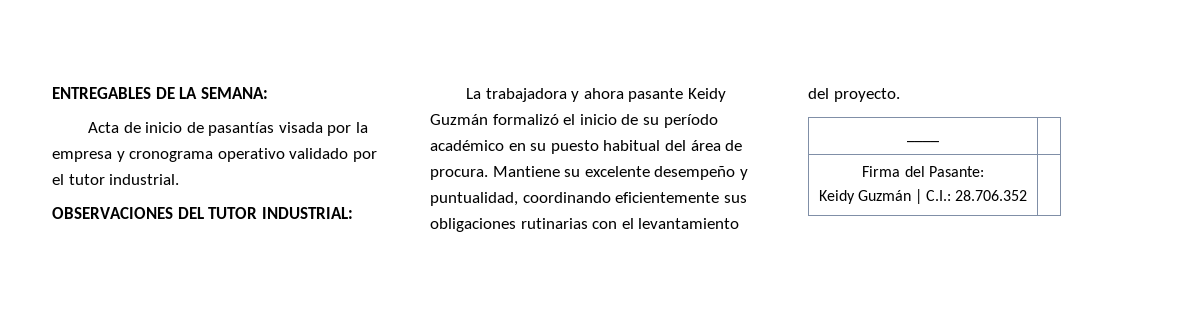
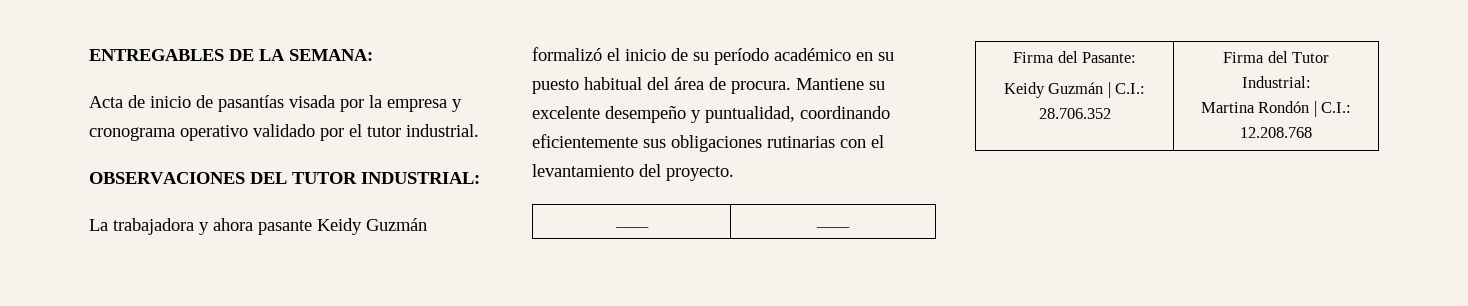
(939, 141) none -> [816,226,850,228] ____
(1028, 195) none -> [1223,51,1329,63] [1241,76,1311,88] [1200,101,1352,117] [1240,127,1312,138] Firma del Tutor Industrial: // Martina Rondón | C.I.: 12.208.768

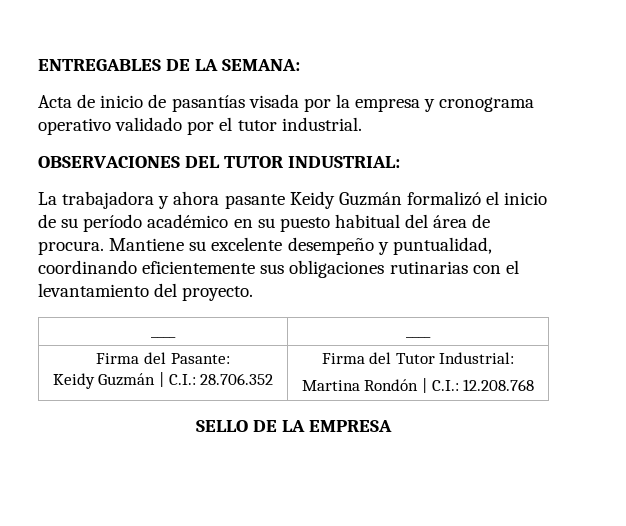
(1312, 132) none -> [195,420,393,432] // SELLO DE LA EMPRESA

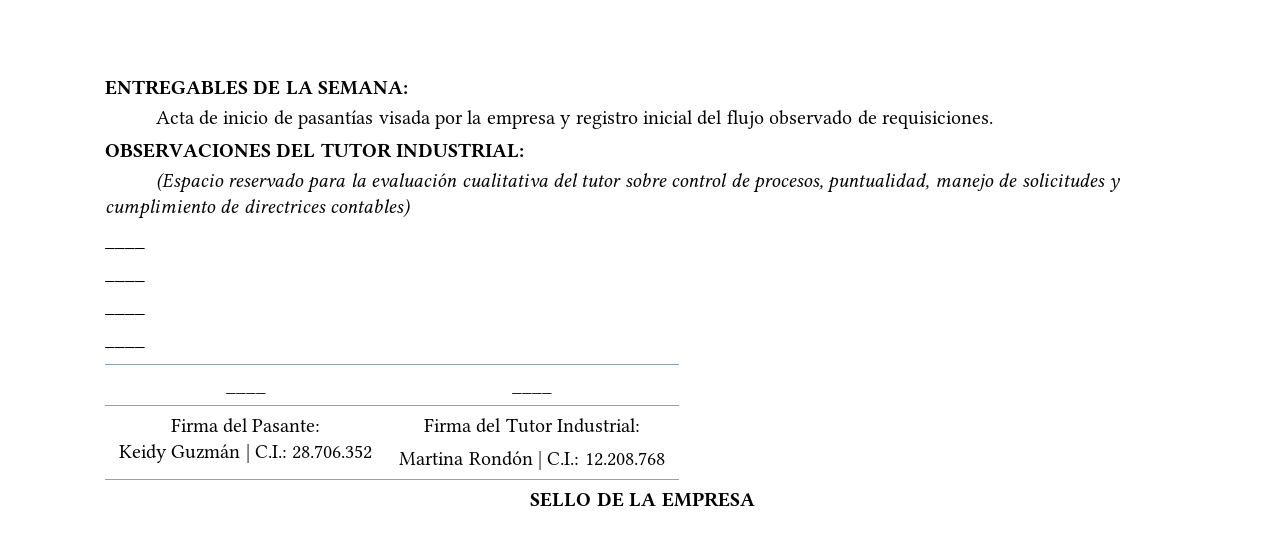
[439,97,535,112] [38,117,362,135] [38,156,401,168] [38,191,548,209] [38,214,491,232] [38,237,492,255] [38,260,519,278] [38,283,254,301] cronograma operativo validado por el tutor industrial. // OBSERVACIONES DEL TUTOR INDUSTRIAL: // La trabajadora y ahora pasante Keidy Guzmán formalizó el inicio de su período académico en su puesto habitual del área de procura. Mantiene su excelente desempeño y puntualidad, coordinando eficientemente sus obligaciones rutinarias con el levantamiento del proyecto. -> [575,110,993,129] [105,143,525,158] [155,172,1120,193] [105,198,411,219] [105,246,145,250] [105,279,145,283] [105,312,145,316] [105,345,145,349] registro inicial del flujo observado de requisiciones. // OBSERVACIONES DEL TUTOR INDUSTRIAL: // (Espacio reservado para la evaluación cualitativa del tutor sobre control de procesos, puntualidad, manejo de solicitudes y cumplimiento de directrices contables) // ____ // ____ // ____ // ____

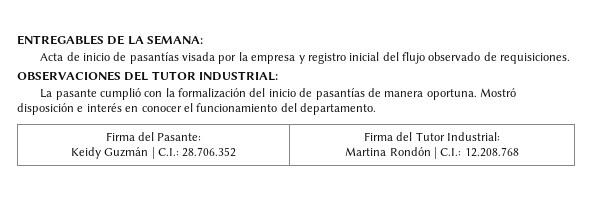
[155,172,1120,193] [105,198,411,219] [105,246,145,250] [105,279,145,283] [105,312,145,316] [105,345,145,349] [225,391,266,394] [511,391,552,394] (Espacio reservado para la evaluación cualitativa del tutor sobre control de procesos, puntualidad, manejo de solicitudes y cumplimiento de directrices contables) // ____ // ____ // ____ // ____ // ____ | ____ -> [40,88,516,100] [17,103,376,115] La pasante cumplió con la formalización del inicio de pasantías de manera oportuna. Mostró disposición e interés en conocer el funcionamiento del departamento.
[530,492,755,507] // SELLO DE LA EMPRESA -> (519, 152) none

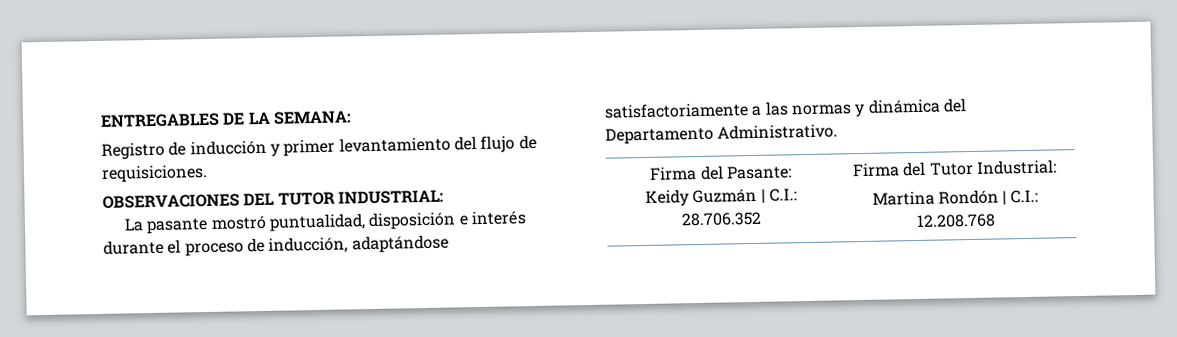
[40,52,380,64] Acta de inicio de pasantías visada por la empresa y registro inicial -> [101,136,451,160] Registro de inducción y primer levantamiento
[428,52,481,61] observado -> (516, 144) none
[99,88,516,100] [17,103,376,115] cumplió con la formalización del inicio de pasantías de manera oportuna. Mostró disposición e interés en conocer el funcionamiento del departamento. -> [210,210,527,232] [103,234,449,257] [604,98,967,119] [605,123,839,145] mostró puntualidad, disposición e interés durante el proceso de inducción, adaptándose satisfactoriamente a las normas y dinámica del Departamento Administrativo.

